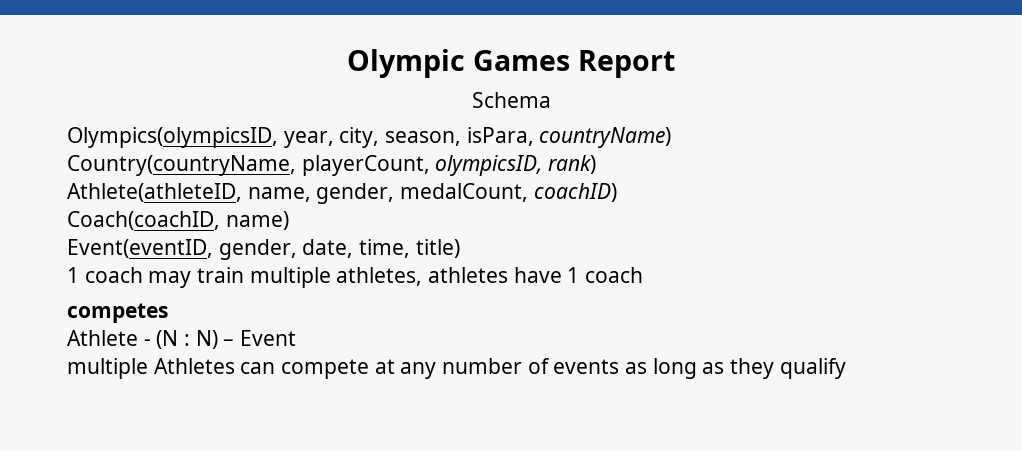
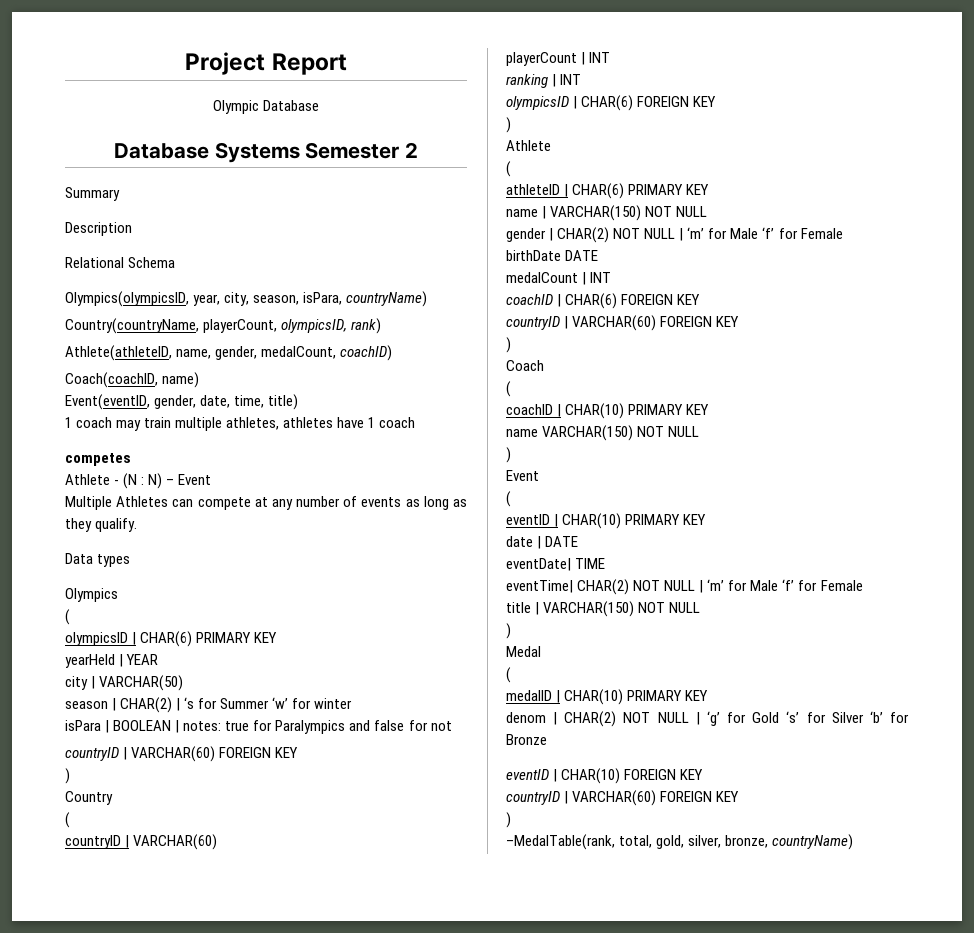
[347,49,570,78] Olympic Games -> [185,52,266,75] Project
(675, 64) none -> [212,100,320,114] [113,142,419,163] [65,187,120,201] [65,222,132,236] [65,257,124,268] Olympic Database // Database Systems Semester 2 // Summary // Description // Relational
[67,358,148,379] multiple -> [65,496,112,510] Multiple
[779,358,846,379] qualify -> [95,518,138,532] [65,553,131,567] [65,588,118,602] [65,609,70,625] [65,631,278,647] [65,654,159,668] [65,675,184,691] [65,697,353,713] [65,720,452,734] [65,746,299,762] [65,768,70,784] [65,791,113,805] [65,812,70,828] [65,834,218,850] [506,52,611,66] [506,74,582,88] [506,95,717,111] [506,117,511,133] [506,140,551,151] [506,161,511,177] [506,183,710,199] [506,205,708,221] [506,227,843,243] [506,250,599,261] [506,272,612,285] [506,293,701,309] [506,315,740,331] [506,337,511,353] [506,360,544,371] [506,381,511,397] [506,403,710,419] [506,425,700,441] [506,447,511,463] [506,470,539,481] [506,491,511,507] [506,513,707,529] [506,536,579,549] [506,558,606,571] [506,579,863,595] [506,601,701,617] [506,623,511,639] [506,646,541,657] [506,667,511,683] [506,689,709,705] [506,711,909,727] [506,734,547,745] [506,768,704,784] [506,790,740,806] [506,812,511,828] [506,834,854,850] qualify. // Data types // Olympics // ( // olympicsID | CHAR(6) PRIMARY KEY // yearHeld | YEAR // city | VARCHAR(50) // season | CHAR(2) | ‘s for Summer ‘w’ for winter // isPara | BOOLEAN | notes: true for Paralympics and false for not // countryID | VARCHAR(60) FOREIGN KEY // ) // Country // ( // countryID | VARCHAR(60) // playerCount | INT // ranking | INT // olympicsID | CHAR(6) FOREIGN KEY // ) // Athlete // ( // athleteID | CHAR(6) PRIMARY KEY // name | VARCHAR(150) NOT NULL // gender | CHAR(2) NOT NULL | ‘m’ for Male ‘f’ for Female // birthDate DATE // medalCount | INT // coachID | CHAR(6) FOREIGN KEY // countryID | VARCHAR(60) FOREIGN KEY // ) // Coach // ( // coachID | CHAR(10) PRIMARY KEY // name VARCHAR(150) NOT NULL // ) // Event // ( // eventID | CHAR(10) PRIMARY KEY // date | DATE // eventDate| TIME // eventTime| CHAR(2) NOT NULL | ‘m’ for Male ‘f’ for Female // title | VARCHAR(150) NOT NULL // ) // Medal // ( // medalID | CHAR(10) PRIMARY KEY // denom | CHAR(2) NOT NULL | ‘g’ for Gold ‘s’ for Silver ‘b’ for Bronze // eventID | CHAR(10) FOREIGN KEY // countryID | VARCHAR(60) FOREIGN KEY // ) // –MedalTable(rank, total, gold, silver, bronze, countryName)

